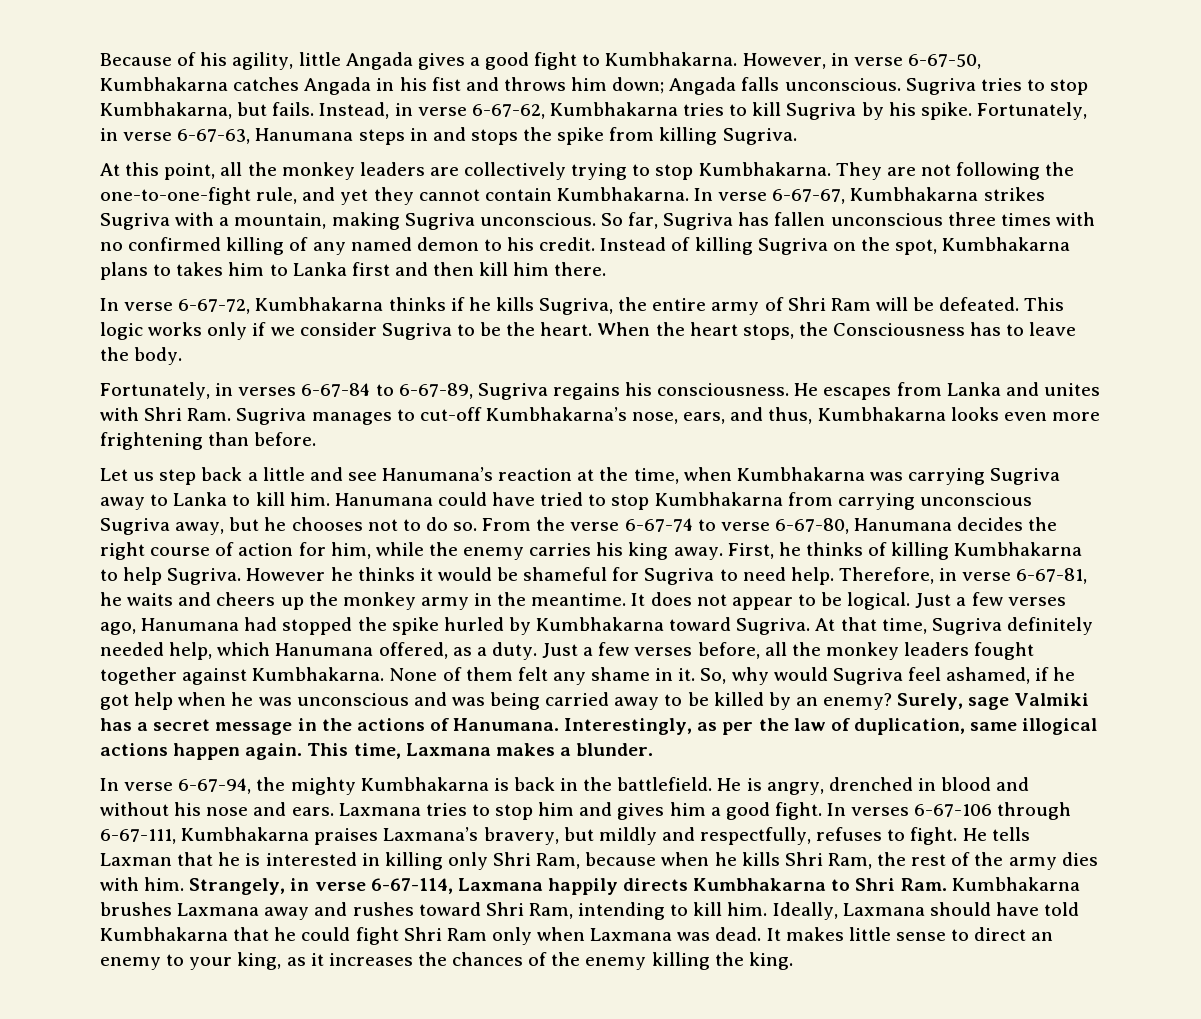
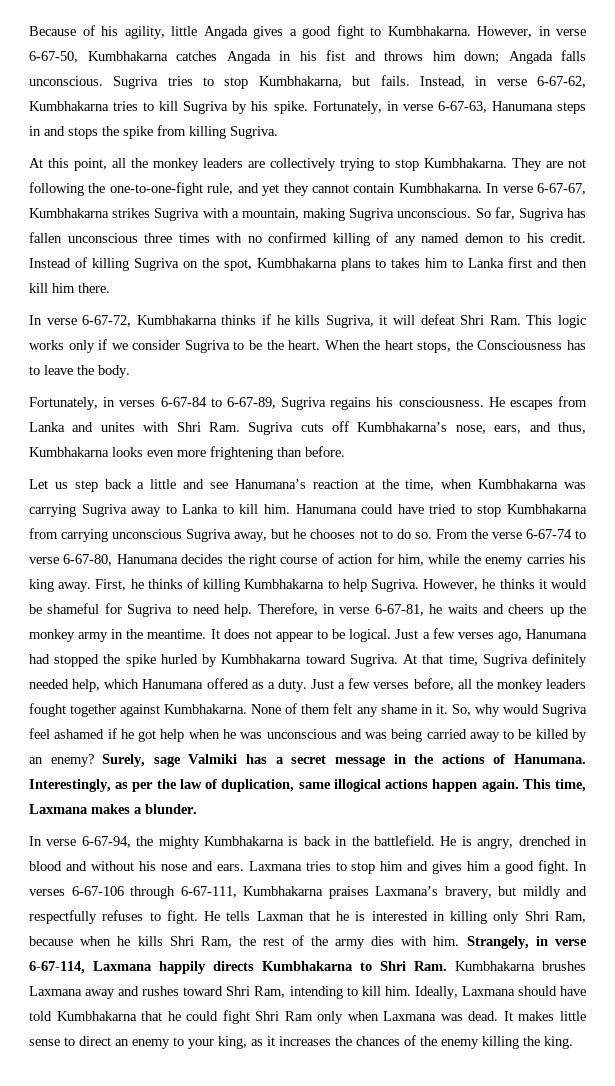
[618,297,1020,315] the entire army of Shri Ram will be defeated. -> [379,314,521,325] it will defeat Shri Ram.
[311,407,482,425] manages to cut-off -> [300,421,350,432] cuts off
[246,568,326,581] However -> [423,579,479,591] However,
[378,642,448,659] offered, -> [206,678,249,689] offered
[946,667,1031,684] ashamed, -> [54,729,105,739] ashamed
[700,827,812,845] respectfully, -> [29,910,97,924] respectfully

